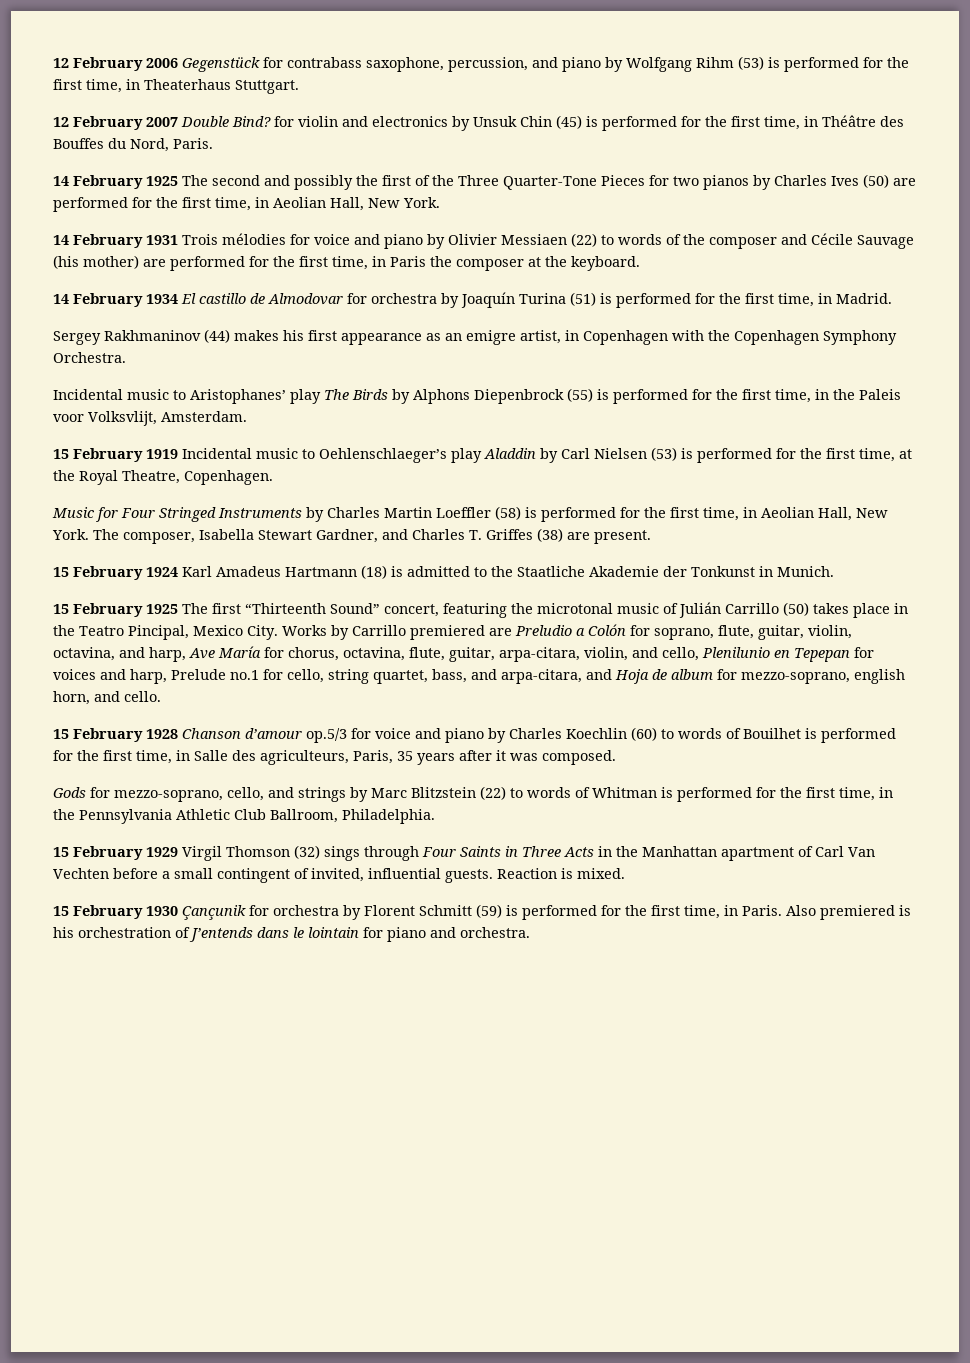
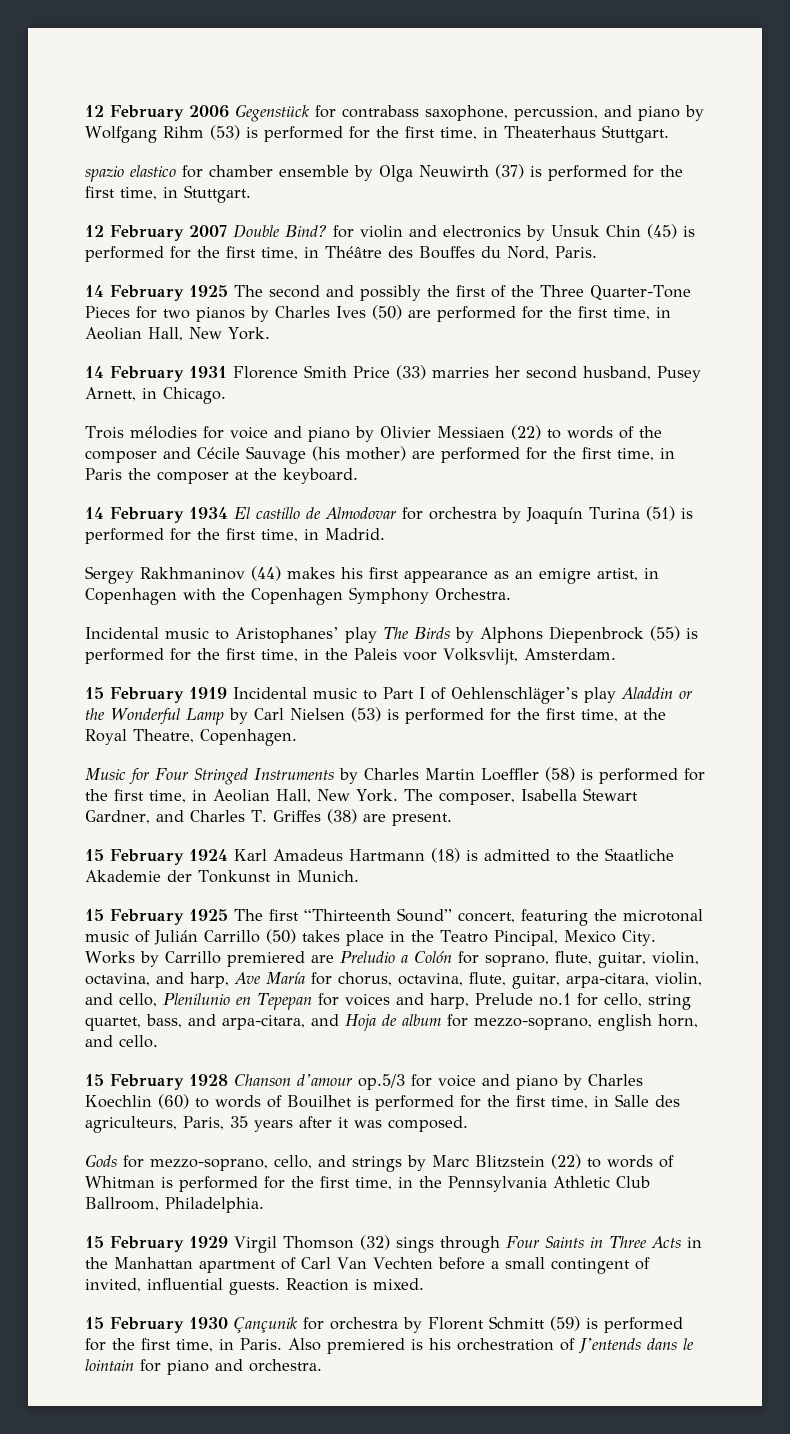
(299, 87) none -> [85,164,683,182] [85,185,251,203] // spazio elastico for chamber ensemble by Olga Neuwirth (37) is performed for the first time, in Stuttgart.
(178, 240) none -> [233,365,701,382] [85,387,226,404] Florence Smith Price (33) marries her second husband, Pusey Arnett, in Chicago. //
[319,448,536,463] Oehlenschlaeger’s play Aladdin -> [383,687,693,704] [85,708,224,725] Part I of Oehlenschläger’s play Aladdin or the Wonderful Lamp

